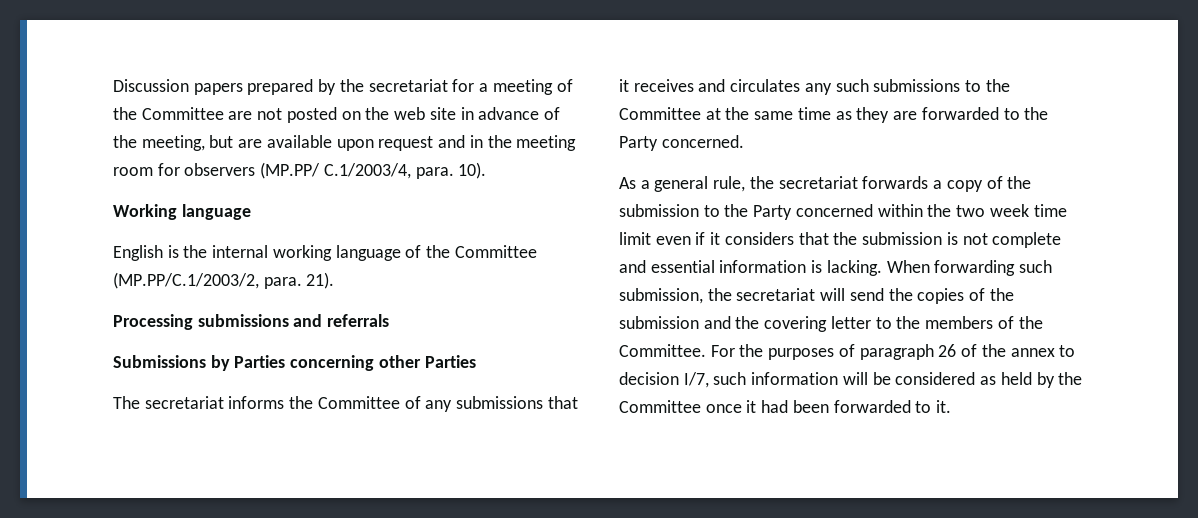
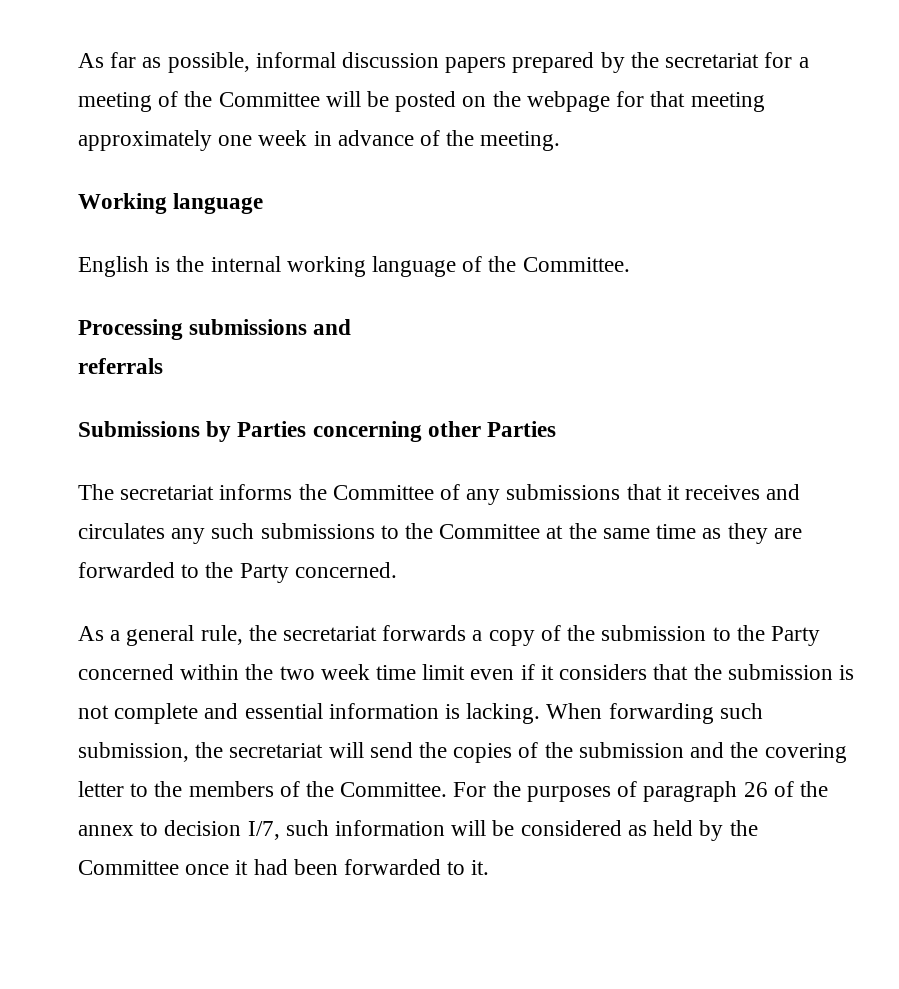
[113,79,189,92] Discussion -> [78,52,440,73] As far as possible, informal discussion
[228,108,283,120] are not -> [325,91,390,107] will be
[394,107,560,120] [113,135,577,151] [113,162,487,179] web site in advance of the meeting, but are available upon request and in the meeting room for observers (MP.PP/ C.1/2003/4, para. 10). -> [526,91,765,112] [78,130,561,151] webpage for that meeting approximately one week in advance of the meeting.
[454,245,537,258] [113,272,335,289] Committee (MP.PP/C.1/2003/2, para. 21). -> [522,257,630,272] Committee.
(323, 320) none -> (352, 327) //

